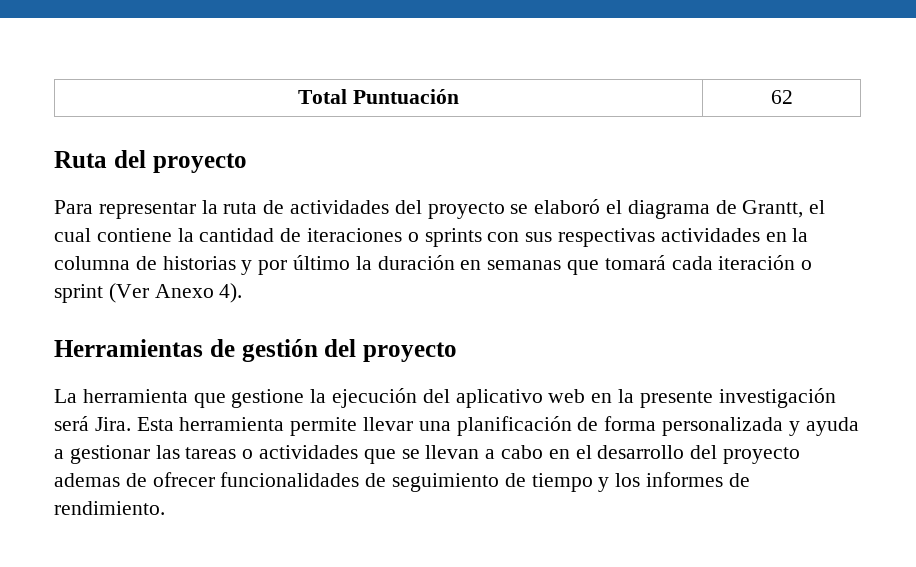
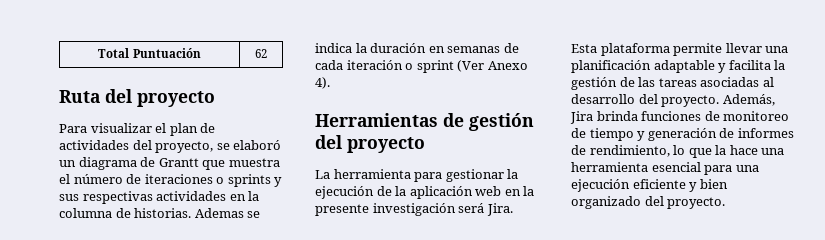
[98,200,258,219] representar la ruta -> [90,123,198,136] visualizar el plan
[427,202,505,219] proyecto -> [155,141,214,153] proyecto,
[606,200,623,214] el -> [59,160,76,167] un
[742,200,826,218] [54,228,275,242] Grantt, el cual contiene la cantidad -> [158,158,280,170] [59,174,123,184] Grantt que muestra el número
[487,232,520,242] con -> [274,177,283,187] y
[162,255,351,275] historias y por último -> [134,208,261,218] [315,43,352,53] historias. Ademas se indica
[567,255,666,275] que tomará -> [503,43,519,53] de
[193,388,543,408] que gestione la ejecución del aplicativo -> [414,169,519,182] [315,186,473,199] para gestionar la ejecución de la aplicación
[179,417,285,431] herramienta -> [600,43,670,56] plataforma
[577,416,859,436] [54,445,801,464] [54,472,750,492] [54,501,165,515] de forma personalizada y ayuda a gestionar las tareas o actividades que se llevan a cabo en el desarrollo del proyecto ademas de ofrecer funcionalidades de seguimiento de tiempo y los informes de rendimiento. -> [653,60,786,73] [571,77,774,90] [571,94,775,107] [570,111,790,124] [571,128,794,141] [571,145,785,158] [571,162,759,175] [571,179,728,192] [571,196,726,209] adaptable y facilita la gestión de las tareas asociadas al desarrollo del proyecto. Además, Jira brinda funciones de monitoreo de tiempo y generación de informes de rendimiento, lo que la hace una herramienta esencial para una ejecución eficiente y bien organizado del proyecto.

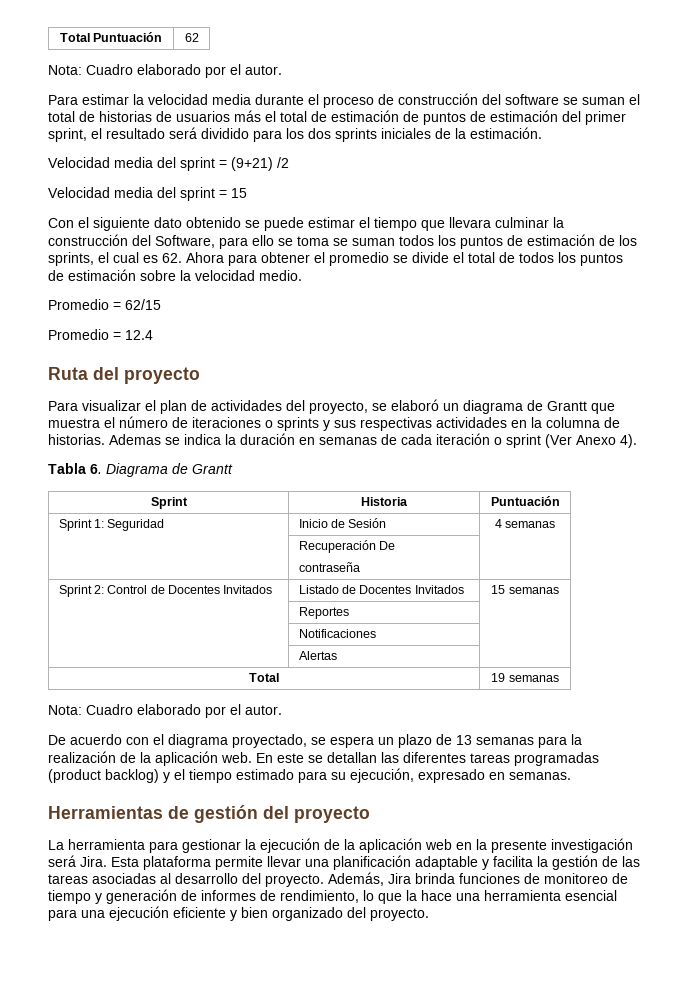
(267, 53) none -> [48,64,282,78] [48,93,640,108] [48,110,626,125] [48,127,542,142] [48,157,289,171] [48,187,247,201] [48,217,564,231] [48,234,637,249] [48,252,623,266] [48,269,302,281] [48,299,161,310] [48,329,153,340] // Nota: Cuadro elaborado por el autor. // Para estimar la velocidad media durante el proceso de construcción del software se suman el total de historias de usuarios más el total de estimación de puntos de estimación del primer sprint, el resultado será dividido para los dos sprints iniciales de la estimación. // Velocidad media del sprint = (9+21) /2 // Velocidad media del sprint = 15 // Con el siguiente dato obtenido se puede estimar el tiempo que llevara culminar la construcción del Software, para ello se toma se suman todos los puntos de estimación de los sprints, el cual es 62. Ahora para obtener el promedio se divide el total de todos los puntos de estimación sobre la velocidad medio. // Promedio = 62/15 // Promedio = 12.4
(330, 83) none -> [48,463,233,477] [150,497,188,509] [361,497,408,506] [490,496,560,506] [58,519,165,531] [298,518,387,528] [494,519,556,528] [298,540,395,553] [298,562,360,572] [58,585,273,597] [298,585,464,594] [491,585,559,594] [298,607,349,619] [298,629,376,638] [298,651,337,660] [249,673,279,682] [491,673,559,682] [48,704,282,718] [48,734,582,748] [48,751,599,766] [48,768,571,783] // Tabla 6. Diagrama de Grantt // Sprint | Historia | Puntuación // Sprint 1: Seguridad | Inicio de Sesión | 4 semanas // | Recuperación De // contraseña | // Sprint 2: Control de Docentes Invitados | Listado de Docentes Invitados | 15 semanas // | Reportes | // | Notificaciones | // | Alertas | // Total | 19 semanas // Nota: Cuadro elaborado por el autor. // De acuerdo con el diagrama proyectado, se espera un plazo de 13 semanas para la realización de la aplicación web. En este se detallan las diferentes tareas programadas (product backlog) y el tiempo estimado para su ejecución, expresado en semanas.

